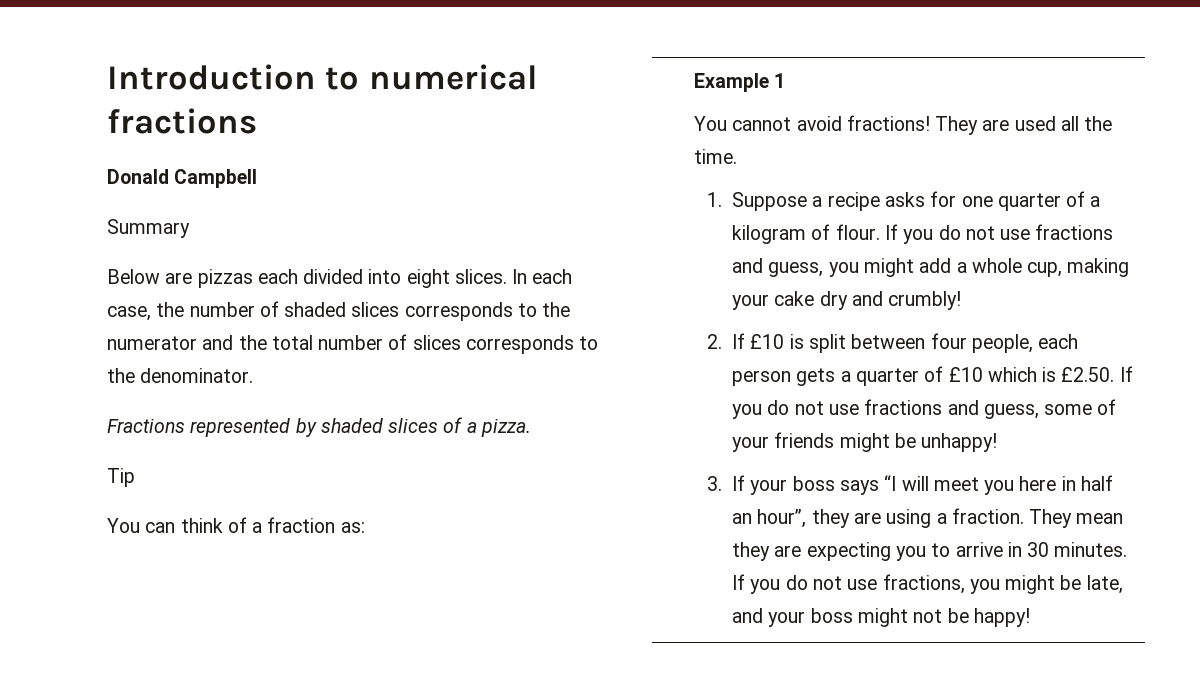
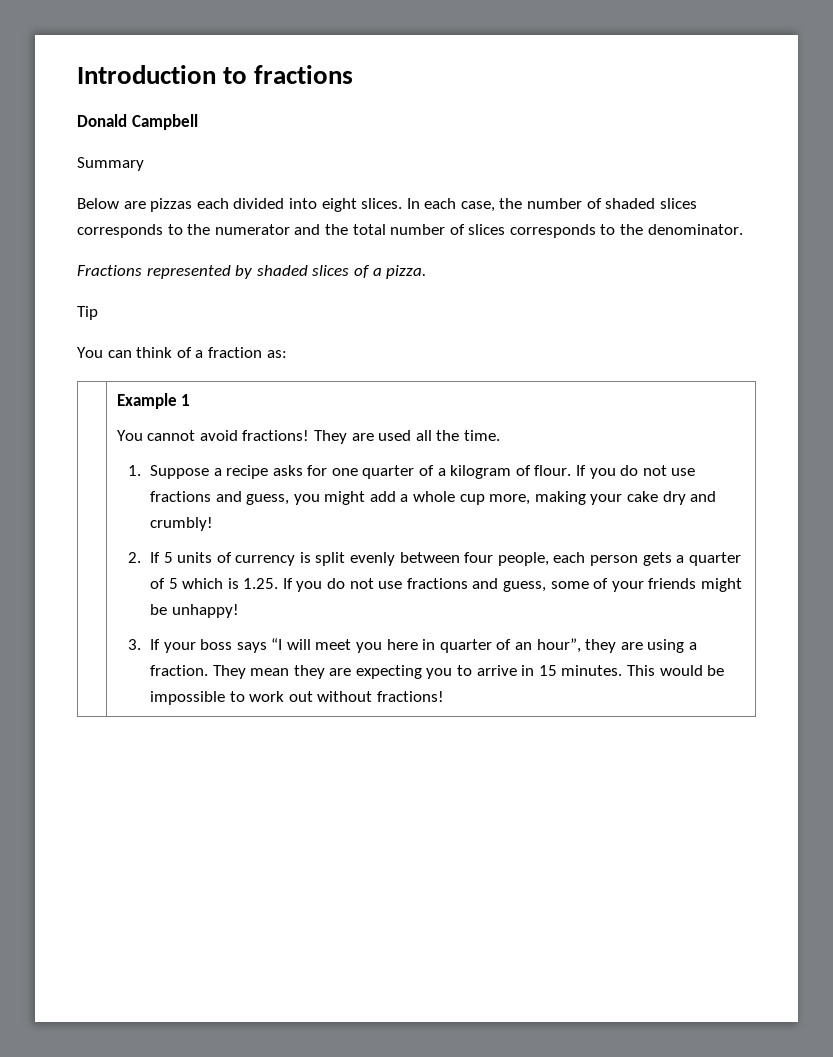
[368,64,538,90] numerical -> (248, 75) none
[1027,262,1063,277] cup, -> [459,494,531,505] cup more,
[750,334,785,349] £10 -> [163,552,296,566] 5 units of currency
(846, 343) none -> [350,552,396,566] evenly
[948,367,983,382] £10 -> [168,578,178,589] 5
[1061,367,1115,382] £2.50. -> [243,578,279,589] 1.25.
[1080,475,1113,491] half -> [439,639,512,653] quarter of
[1027,542,1128,557] [732,574,1123,594] [732,608,1030,627] 30 minutes. If you do not use fractions, you might be late, and your boss might not be happy! -> [538,665,725,676] [149,691,444,705] 15 minutes. This would be impossible to work out without fractions!

